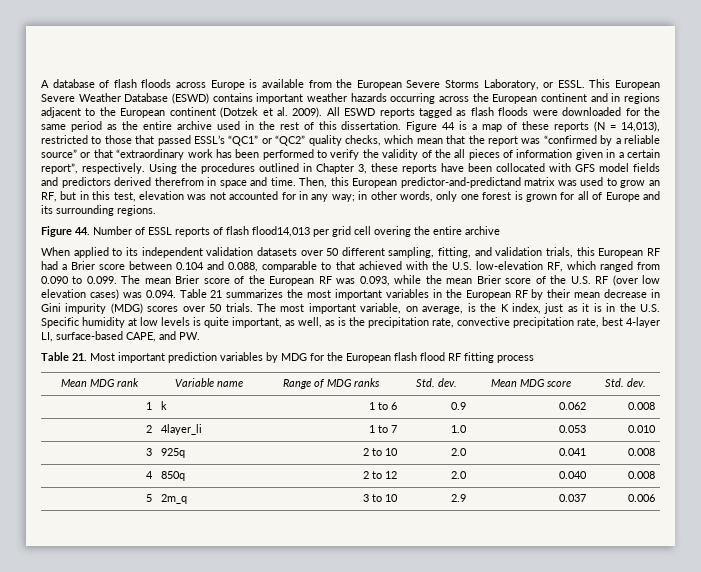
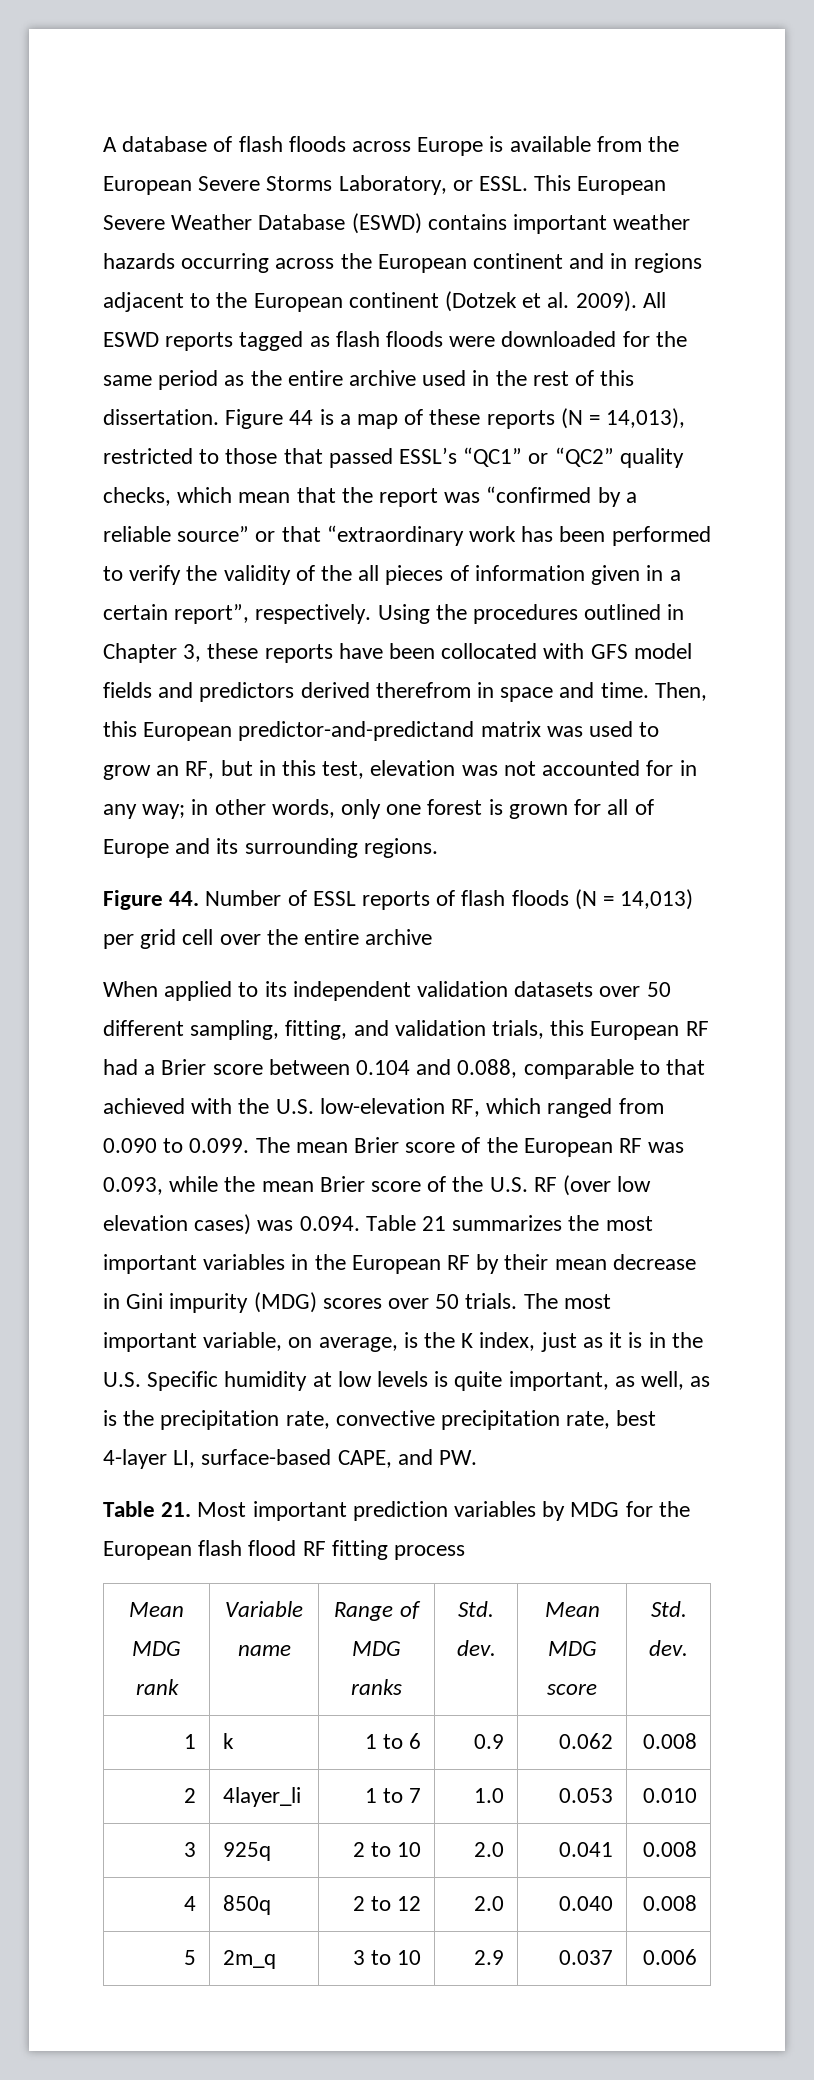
[252,226,310,237] flood14,013 -> [511,889,694,910] floods (N = 14,013)
[374,226,411,237] overing -> [219,934,261,945] over

